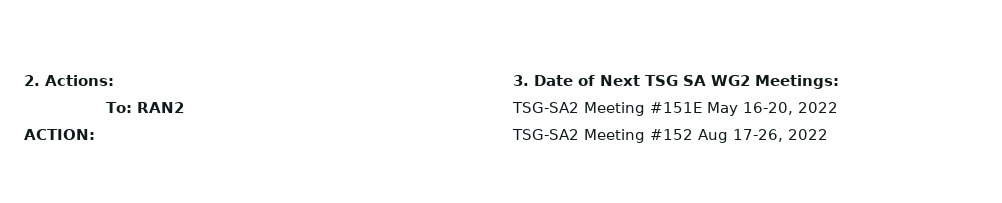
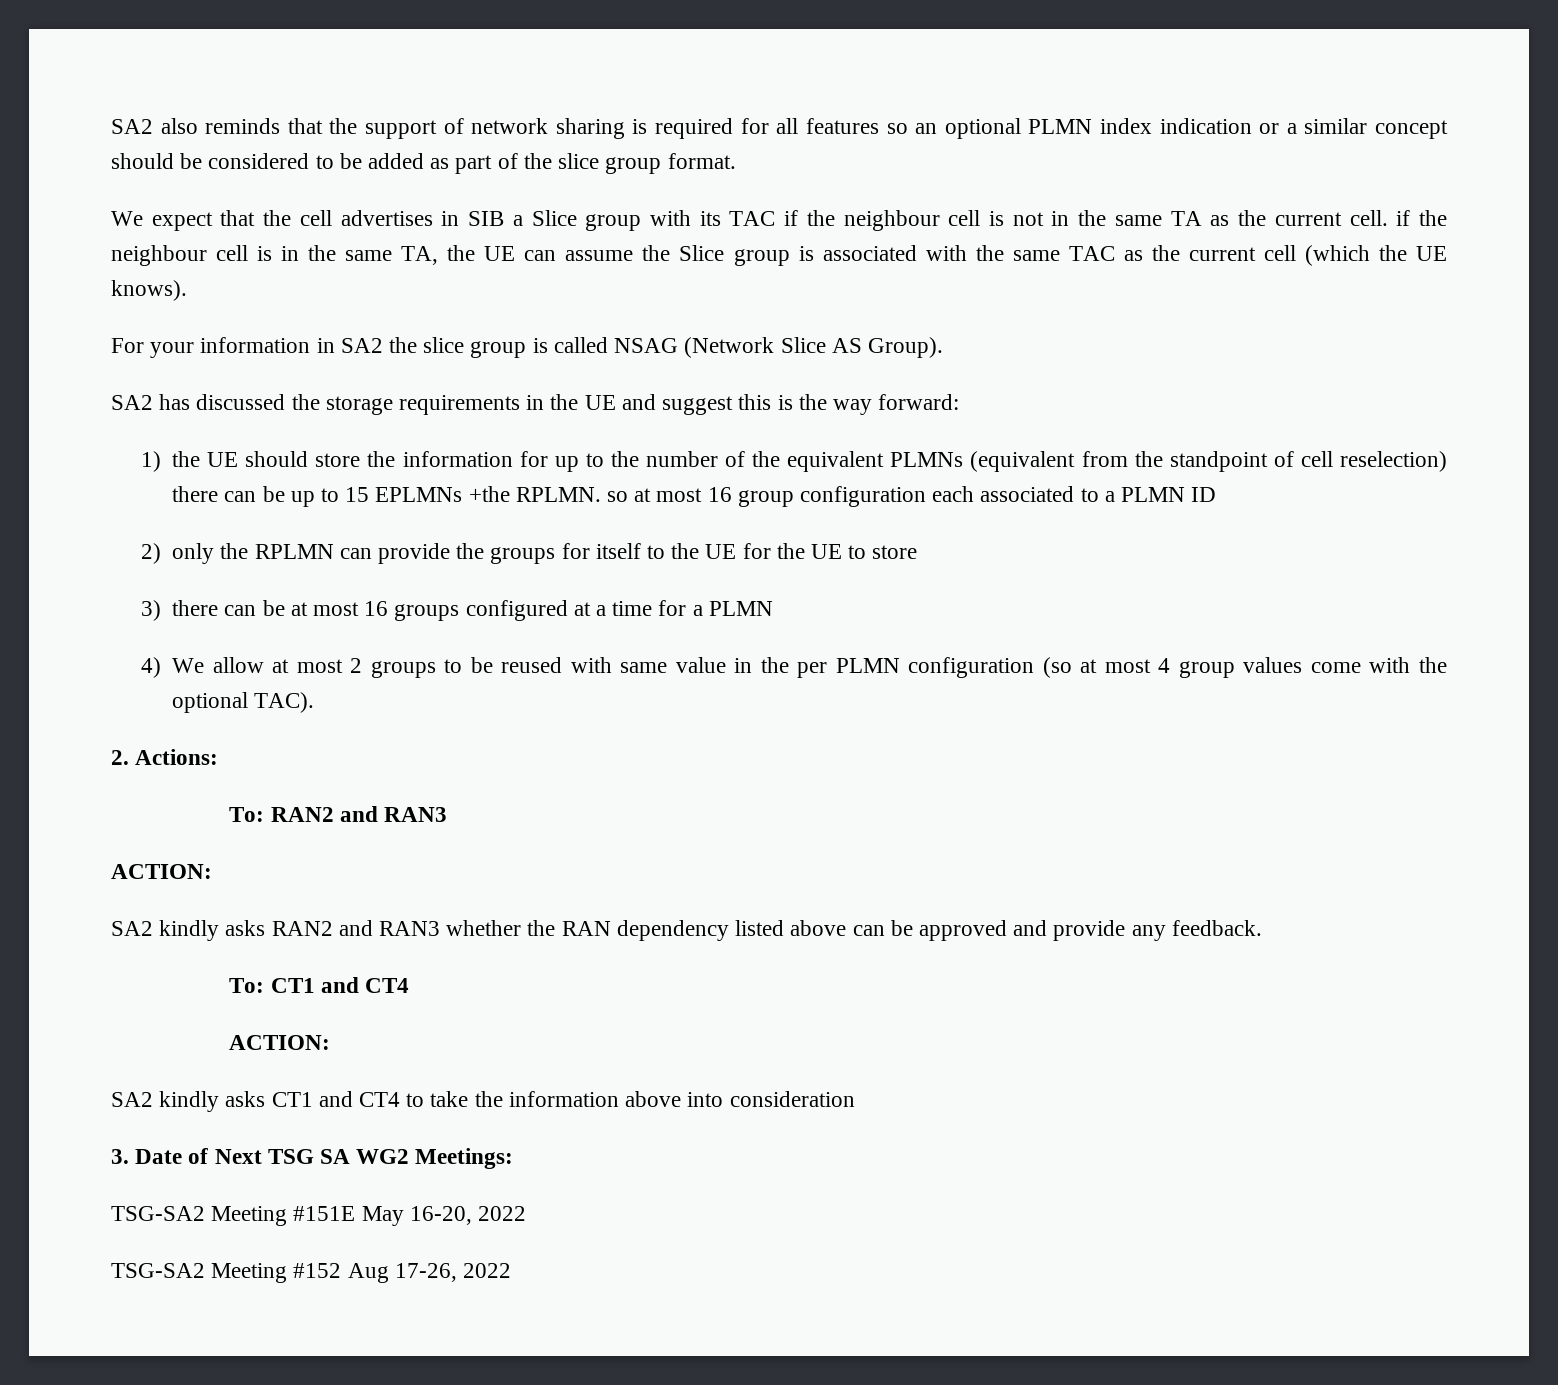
(24, 80) none -> [111,118,1448,139] [111,153,736,174] [111,210,1447,231] [111,245,1447,266] [111,280,187,301] [111,337,943,358] [111,394,960,415] [140,451,1447,472] [172,486,1217,507] [140,543,918,564] [140,600,773,621] [140,657,1448,678] [172,692,315,713] SA2 also reminds that the support of network sharing is required for all features so an optional PLMN index indication or a similar concept should be considered to be added as part of the slice group format. // We expect that the cell advertises in SIB a Slice group with its TAC if the neighbour cell is not in the same TA as the current cell. if the neighbour cell is in the same TA, the UE can assume the Slice group is associated with the same TAC as the current cell (which the UE knows). // For your information in SA2 the slice group is called NSAG (Network Slice AS Group). // SA2 has discussed the storage requirements in the UE and suggest this is the way forward: // 1) the UE should store the information for up to the number of the equivalent PLMNs (equivalent from the standpoint of cell reselection) there can be up to 15 EPLMNs +the RPLMN. so at most 16 group configuration each associated to a PLMN ID // 2) only the RPLMN can provide the groups for itself to the UE for the UE to store // 3) there can be at most 16 groups configured at a time for a PLMN // 4) We allow at most 2 groups to be reused with same value in the per PLMN configuration (so at most 4 group values come with the optional TAC). //
[24,129,95,140] // ACTION: -> [339,806,448,822] [111,864,212,879] [111,920,1262,941] [229,977,410,993] [229,1035,331,1050] [111,1091,855,1112] and RAN3 // ACTION: // SA2 kindly asks RAN2 and RAN3 whether the RAN dependency listed above can be approved and provide any feedback. // To: CT1 and CT4 // ACTION: // SA2 kindly asks CT1 and CT4 to take the information above into consideration

